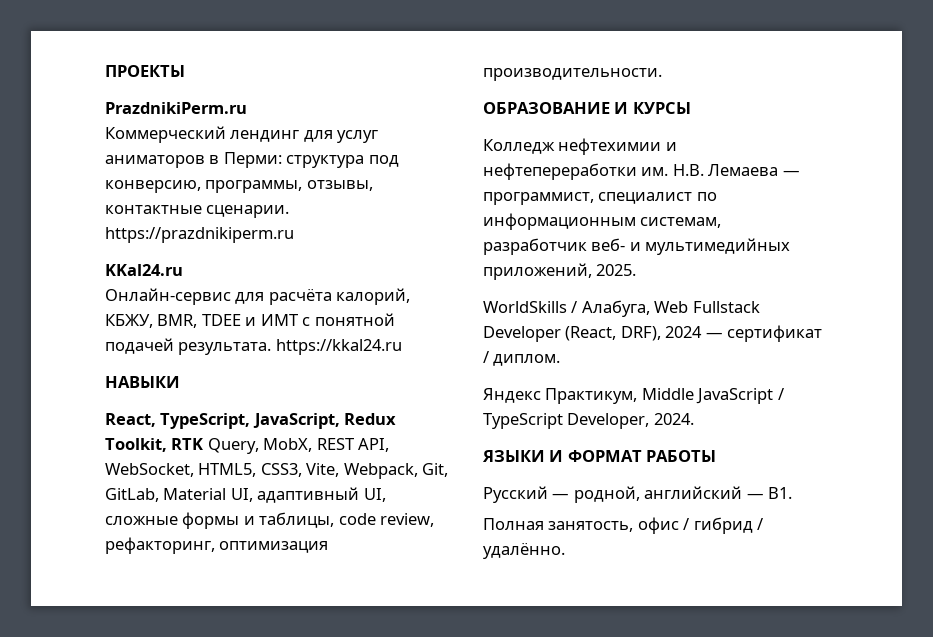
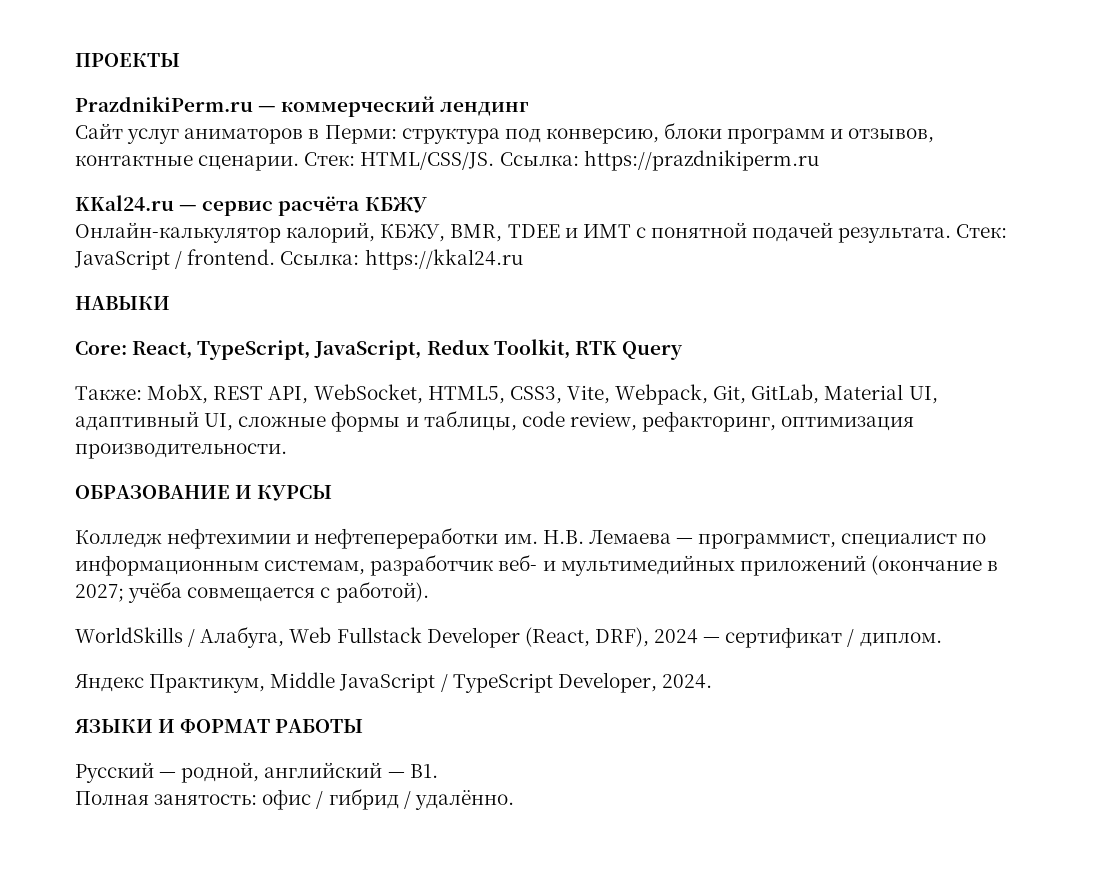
[105,126,333,143] // Коммерческий лендинг для -> [258,96,530,117] [75,123,123,139] — коммерческий лендинг // Сайт
[205,180,373,193] [105,205,290,218] [105,227,294,243] [105,264,183,276] [105,288,332,305] программы, отзывы, контактные сценарии. https://prazdnikiperm.ru // KKal24.ru // Онлайн-сервис для расчёта -> [664,122,935,144] [75,150,819,171] [75,195,427,216] [75,222,281,243] блоки программ и отзывов, контактные сценарии. Стек: HTML/CSS/JS. Ссылка: https://prazdnikiperm.ru // KKal24.ru — сервис расчёта КБЖУ // Онлайн-калькулятор
(272, 348) none -> [956,224,1008,238] [74,249,360,270] Стек: JavaScript / frontend. Ссылка:
(180, 382) none -> [75,341,127,355] Core:
[207,438,259,454] Query, -> [621,341,683,360] [75,386,142,400] Query // Также:
[483,263,637,280] приложений, 2025. -> [739,555,999,576] [75,581,429,603] приложений (окончание в 2027; учёба совмещается с работой).
[548,521,634,532] занятость, -> [154,794,258,805] занятость:

